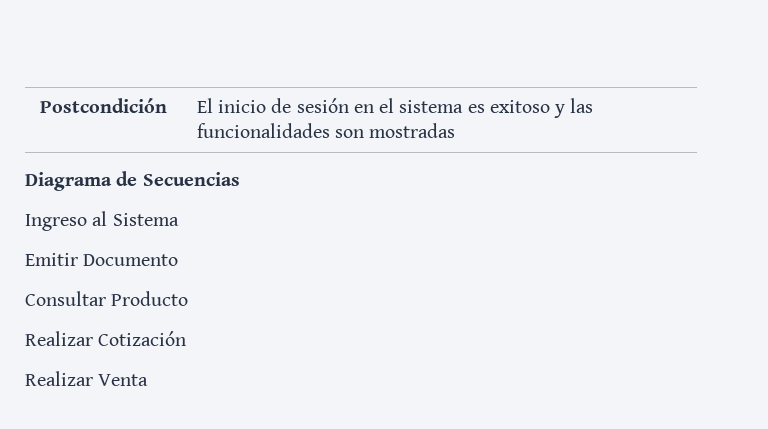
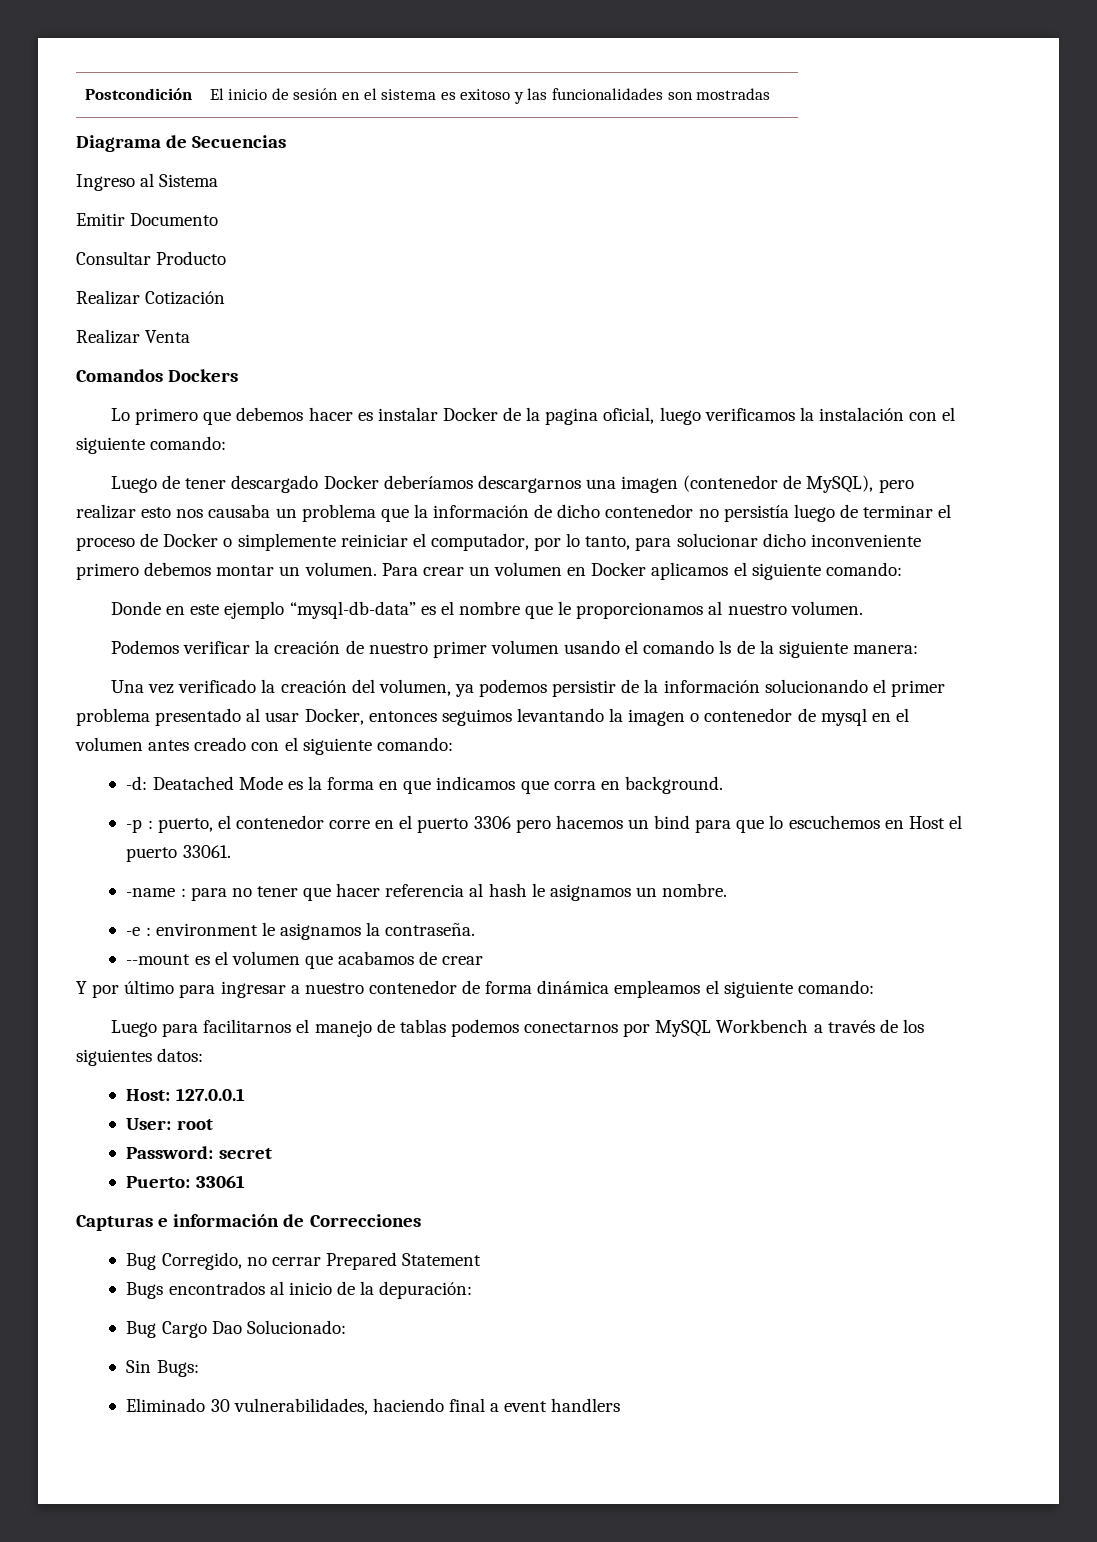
(149, 380) none -> [76,369,239,382] [111,407,956,425] [76,436,227,454] [111,475,914,493] [76,504,952,522] [76,533,921,551] [76,562,902,580] [111,601,863,619] [111,640,918,658] [111,679,945,697] [76,708,909,726] [75,737,453,755] [126,776,723,794] [126,815,963,833] [126,845,231,862] [126,883,728,901] [126,922,476,940] [126,951,484,969] [76,980,874,998] [111,1019,924,1037] [76,1048,204,1066] [126,1088,245,1101] [126,1118,213,1130] [126,1146,272,1159] [126,1175,245,1188] [76,1214,421,1231] [126,1252,482,1270] [126,1281,473,1299] [126,1320,346,1338] [126,1360,199,1377] [126,1398,621,1415] // Comandos Dockers // Lo primero que debemos hacer es instalar Docker de la pagina oficial, luego verificamos la instalación con el siguiente comando: // Luego de tener descargado Docker deberíamos descargarnos una imagen (contenedor de MySQL), pero realizar esto nos causaba un problema que la información de dicho contenedor no persistía luego de terminar el proceso de Docker o simplemente reiniciar el computador, por lo tanto, para solucionar dicho inconveniente primero debemos montar un volumen. Para crear un volumen en Docker aplicamos el siguiente comando: // Donde en este ejemplo “mysql-db-data” es el nombre que le proporcionamos al nuestro volumen. // Podemos verificar la creación de nuestro primer volumen usando el comando ls de la siguiente manera: // Una vez verificado la creación del volumen, ya podemos persistir de la información solucionando el primer problema presentado al usar Docker, entonces seguimos levantando la imagen o contenedor de mysql en el volumen antes creado con el siguiente comando: // -d: Deatached Mode es la forma en que indicamos que corra en background. // -p : puerto, el contenedor corre en el puerto 3306 pero hacemos un bind para que lo escuchemos en Host el puerto 33061. // -name : para no tener que hacer referencia al hash le asignamos un nombre. // -e : environment le asignamos la contraseña. // --mount es el volumen que acabamos de crear // Y por último para ingresar a nuestro contenedor de forma dinámica empleamos el siguiente comando: // Luego para facilitarnos el manejo de tablas podemos conectarnos por MySQL Workbench a través de los siguientes datos: // Host: 127.0.0.1 // User: root // Password: secret // Puerto: 33061 // Capturas e información de Correcciones // Bug Corregido, no cerrar Prepared Statement // Bugs encontrados al inicio de la depuración: // Bug Cargo Dao Solucionado: // Sin Bugs: // Eliminado 30 vulnerabilidades, haciendo final a event handlers

